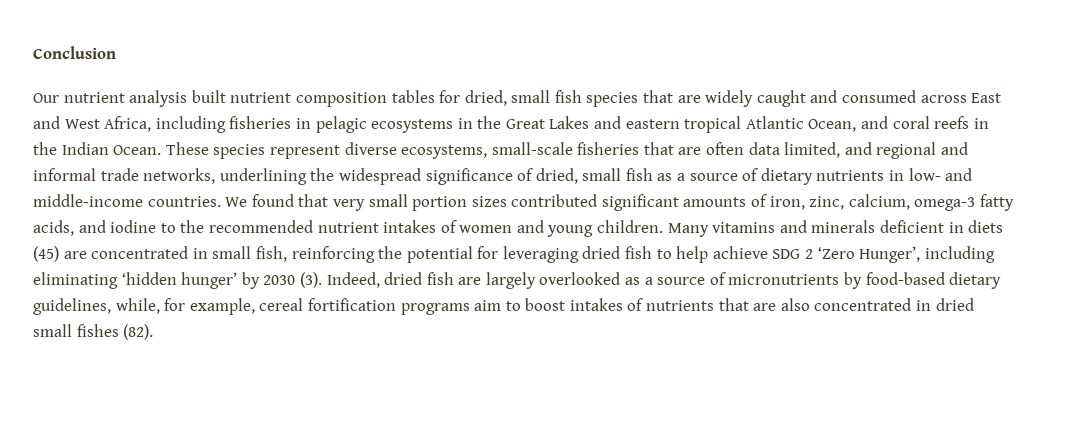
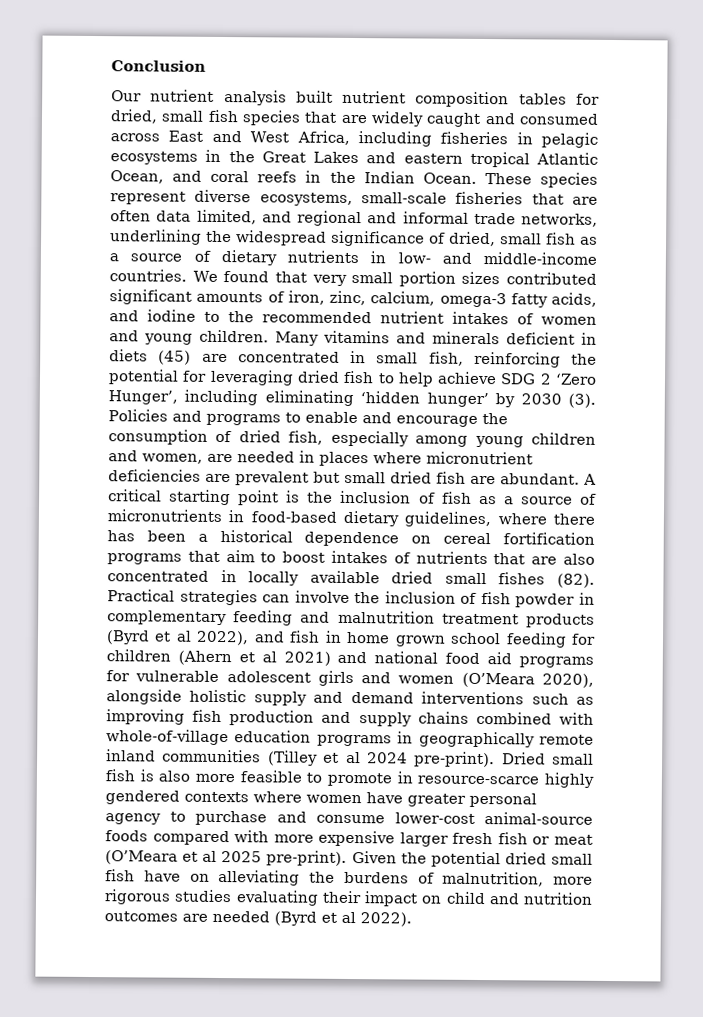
[326,272,621,289] Indeed, dried fish are largely overlooked -> [108,409,508,427] [108,429,596,448] [108,450,533,467] [108,469,596,486] [108,489,472,506] Policies and programs to enable and encourage the consumption of dried fish, especially among young children and women, are needed in places where micronutrient deficiencies are prevalent but small dried fish are abundant. A critical starting point is the inclusion of fish
[844,272,863,289] by -> [228,510,245,523] in
[115,298,255,315] while, for example, -> [497,513,595,525] [107,529,432,547] where there has been a historical dependence on
(470, 309) none -> [187,550,220,562] that
(932, 305) none -> [248,570,380,586] locally available
(154, 332) none -> [107,589,595,608] [107,610,595,628] [106,630,596,648] [106,649,595,668] [106,670,594,688] [106,689,594,706] [106,709,594,727] [106,729,594,748] [106,749,594,768] [105,769,594,788] [105,790,537,808] [105,810,593,826] [105,830,593,847] [105,850,593,868] [105,869,593,887] [104,889,593,907] [104,910,412,927] Practical strategies can involve the inclusion of fish powder in complementary feeding and malnutrition treatment products (Byrd et al 2022), and fish in home grown school feeding for children (Ahern et al 2021) and national food aid programs for vulnerable adolescent girls and women (O’Meara 2020), alongside holistic supply and demand interventions such as improving fish production and supply chains combined with whole-of-village education programs in geographically remote inland communities (Tilley et al 2024 pre-print). Dried small fish is also more feasible to promote in resource-scarce highly gendered contexts where women have greater personal agency to purchase and consume lower-cost animal-source foods compared with more expensive larger fresh fish or meat (O’Meara et al 2025 pre-print). Given the potential dried small fish have on alleviating the burdens of malnutrition, more rigorous studies evaluating their impact on child and nutrition outcomes are needed (Byrd et al 2022).

